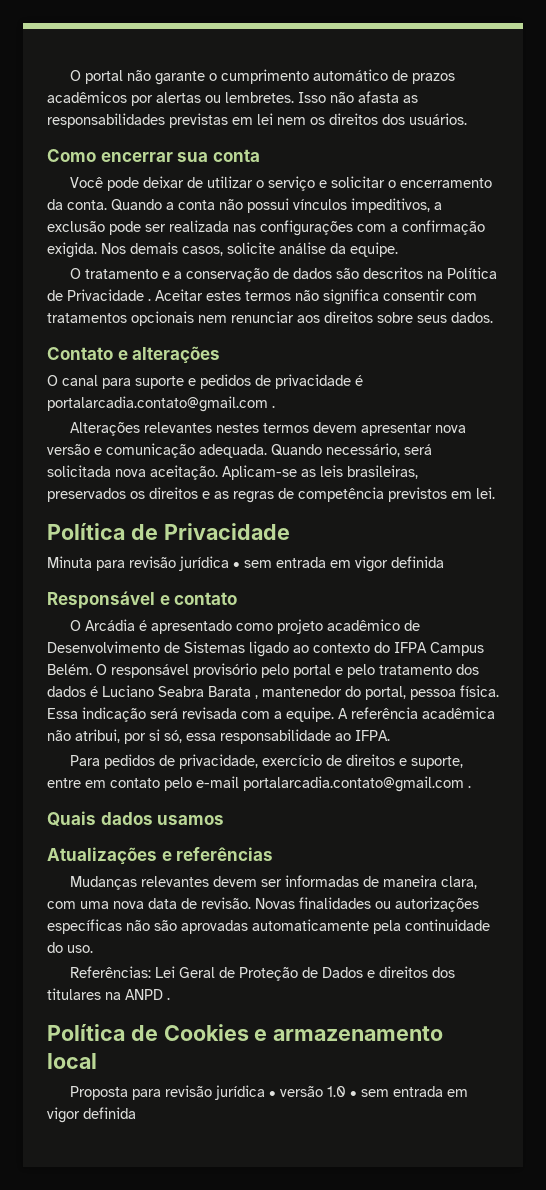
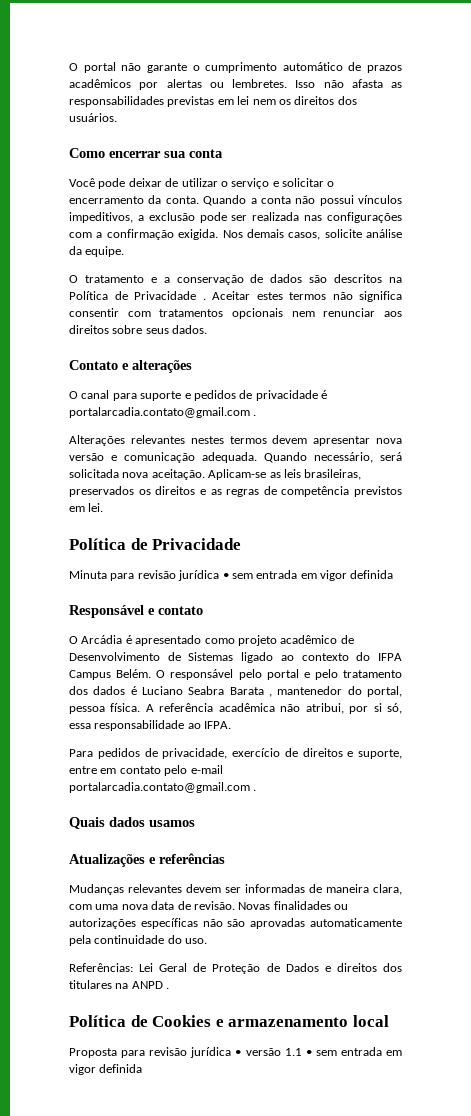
[193,663,257,678] provisório -> (234, 674) none
[47,707,334,722] Essa indicação será revisada com a equipe. -> (141, 707) none
[326,1086,346,1097] 1.0 -> [284,1048,302,1056] 1.1

